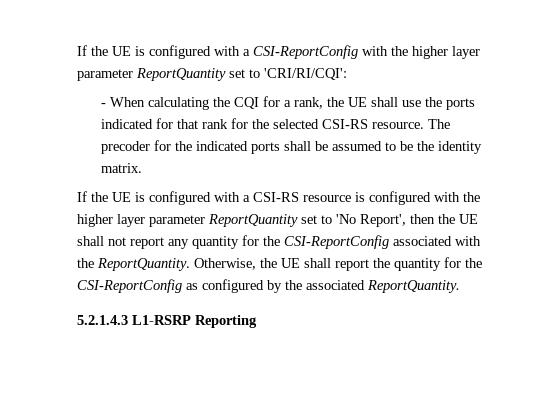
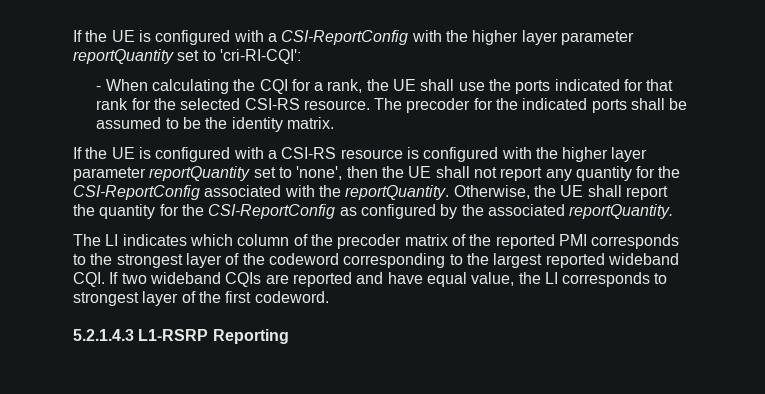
[136,68,347,81] ReportQuantity set to 'CRI/RI/CQI': -> [73,49,301,64] reportQuantity set to 'cri-RI-CQI':
[208,214,406,227] ReportQuantity set to 'No Report', -> [149,166,343,181] reportQuantity set to 'none',
[97,258,190,271] ReportQuantity. -> [345,185,450,200] reportQuantity.
[367,280,460,293] ReportQuantity. -> [569,204,674,219] [73,234,680,249] [73,253,679,268] [73,272,668,287] [73,291,329,306] reportQuantity. // The LI indicates which column of the precoder matrix of the reported PMI corresponds to the strongest layer of the codeword corresponding to the largest reported wideband CQI. If two wideband CQIs are reported and have equal value, the LI corresponds to strongest layer of the first codeword.

